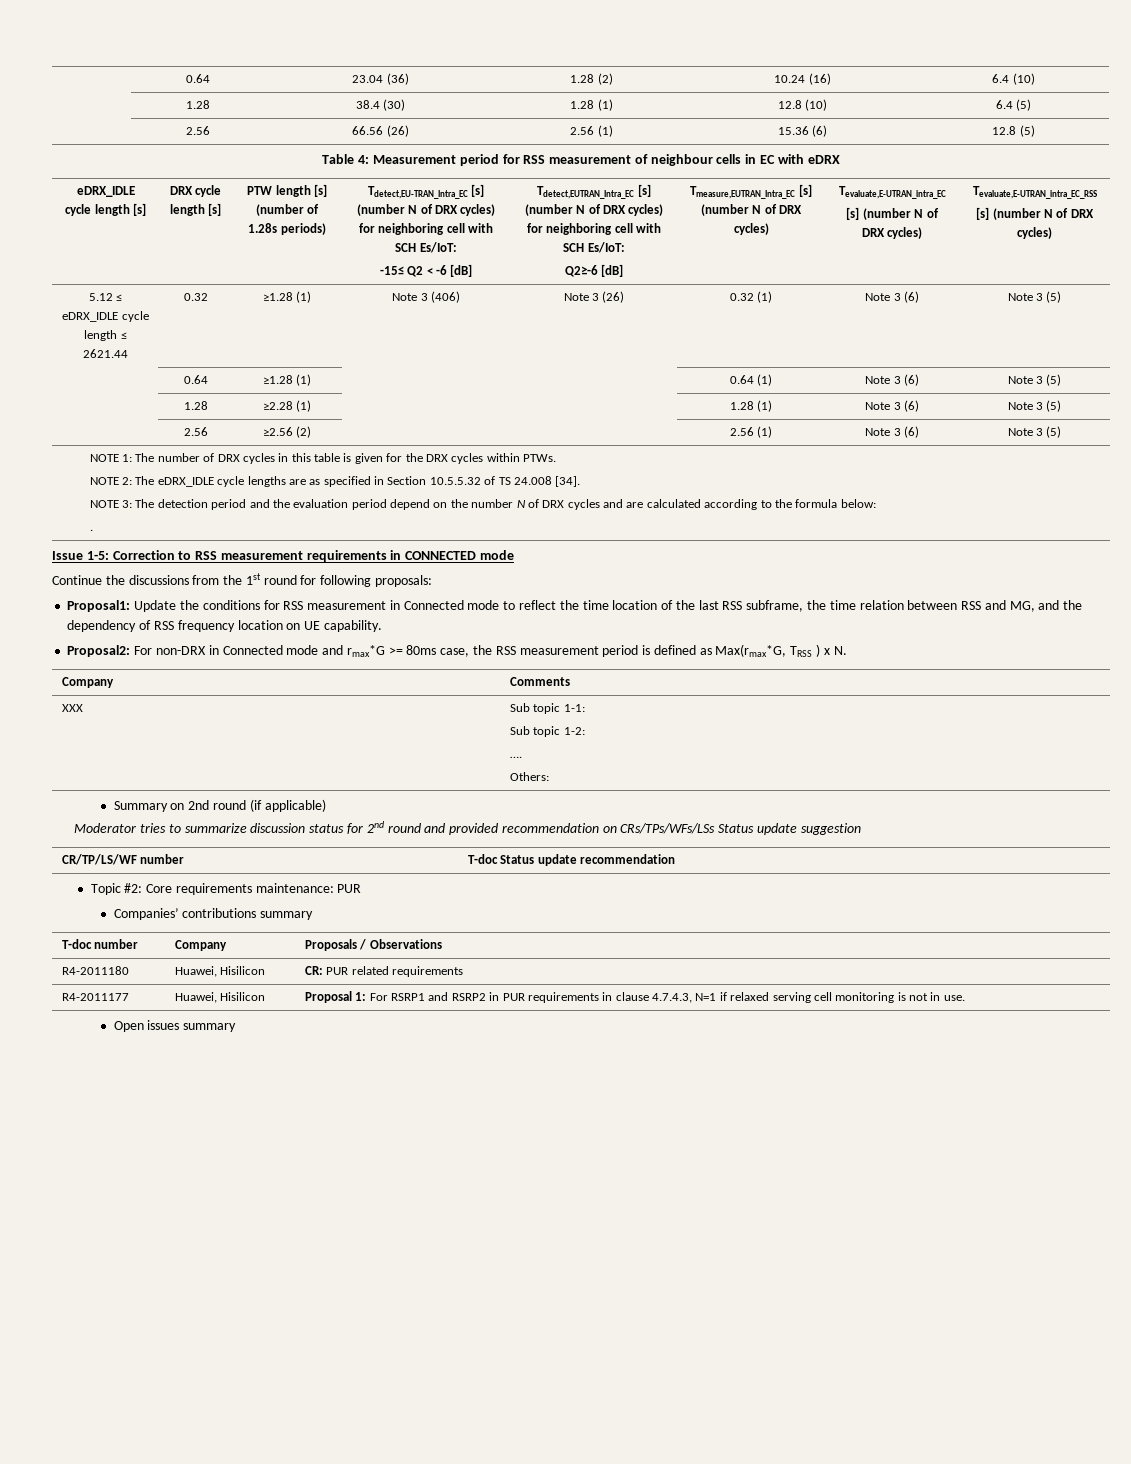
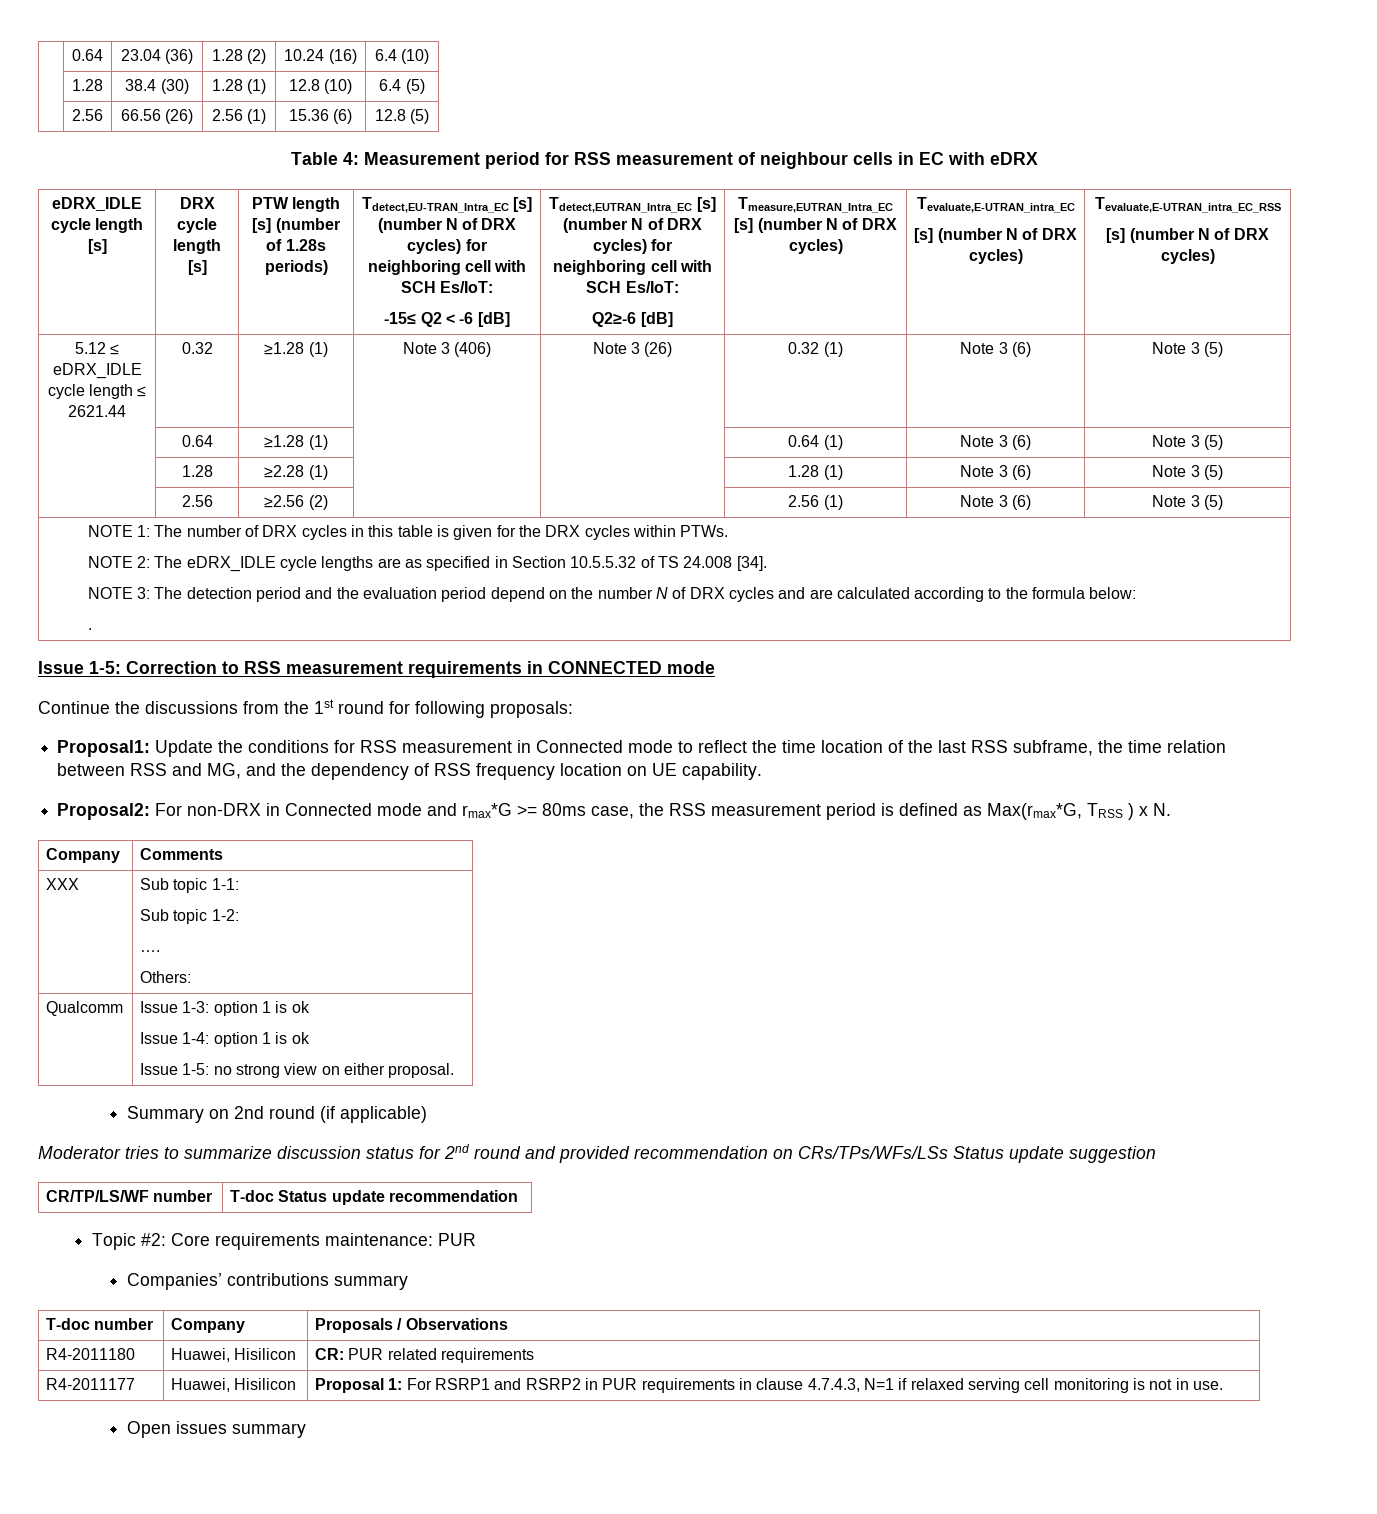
(549, 776) none -> [46,1001,124,1016] [140,1001,310,1016] [140,1032,310,1047] [140,1063,455,1078] // Qualcomm | Issue 1-3: option 1 is ok // Issue 1-4: option 1 is ok // Issue 1-5: no strong view on either proposal.

